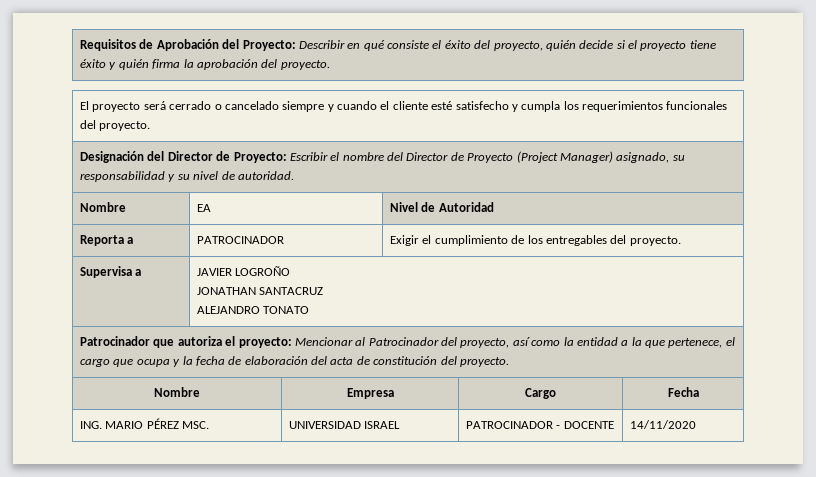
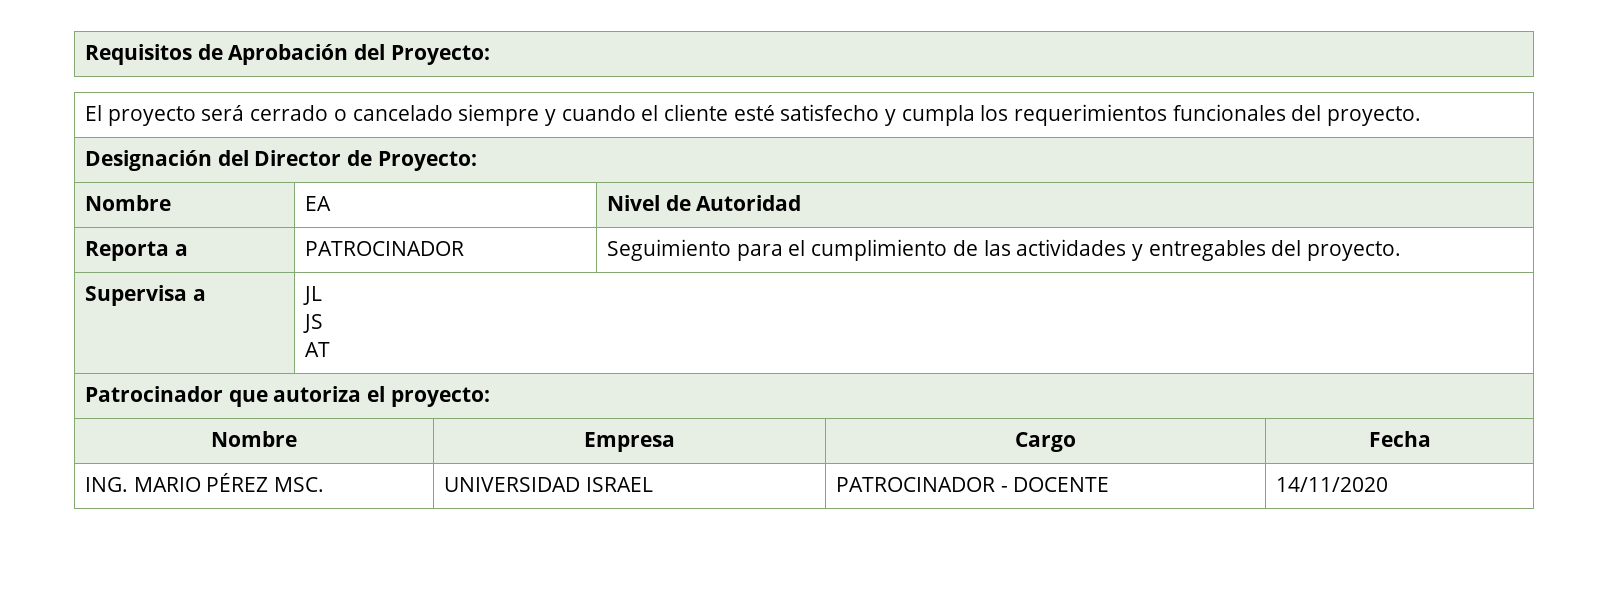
[298,40,716,51] [80,59,330,70] Describir en qué consiste el éxito del proyecto, quién decide si el proyecto tiene éxito y quién firma la aprobación del proyecto. -> (490, 55) none
[289,151,685,163] [80,171,294,182] Escribir el nombre del Director de Proyecto (Project Manager) asignado, su responsabilidad y su nivel de autoridad. -> (477, 161) none
[390,235,420,246] Exigir -> [607,239,783,261] Seguimiento para
[527,235,543,244] los -> [983,239,1143,261] las actividades y
[197,266,291,276] [197,287,324,295] [197,306,310,314] JAVIER LOGROÑO // JONATHAN SANTACRUZ // ALEJANDRO TONATO -> [303,286,323,305] [303,314,324,333] [305,342,331,357] JL // JS // AT
[294,337,735,348] [80,356,509,367] Mencionar al Patrocinador del proyecto, así como la entidad a la que pertenece, el cargo que ocupa y la fecha de elaboración del acta de constitución del proyecto. -> (490, 397) none

